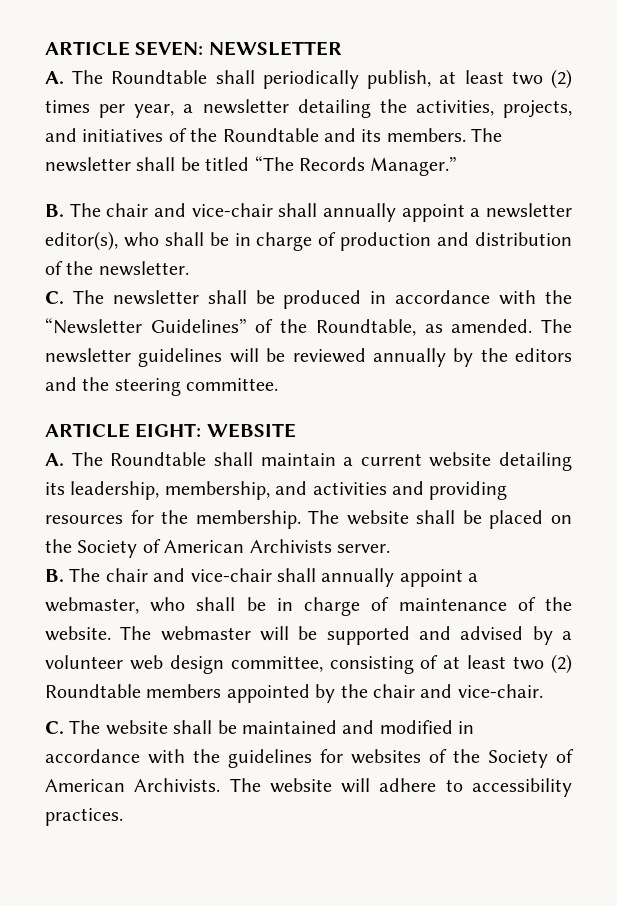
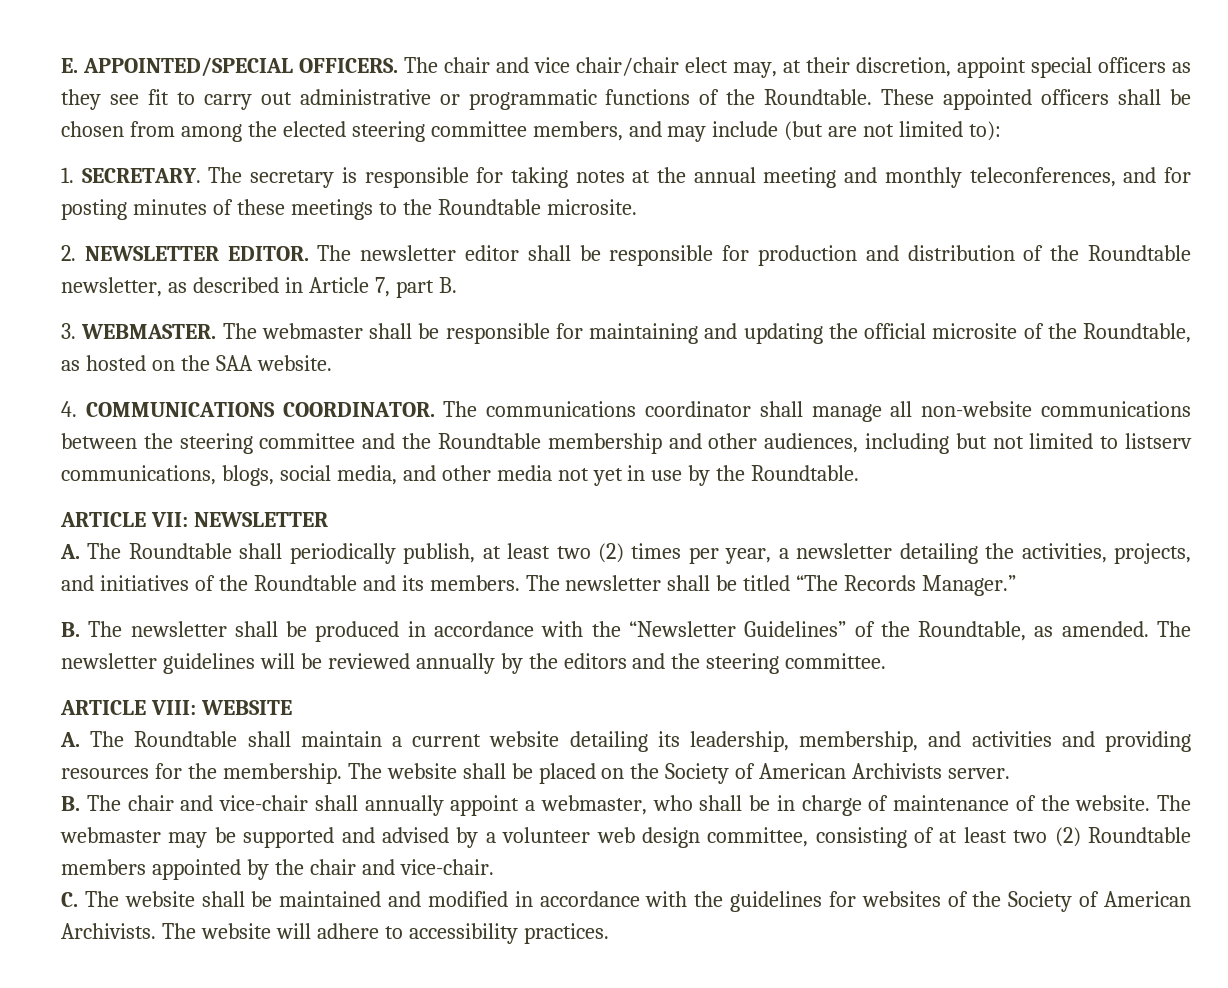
[45,41,204,56] ARTICLE SEVEN: -> [61,57,1191,78] [61,89,1192,110] [61,121,1002,142] [61,167,1192,188] [61,199,637,220] [61,245,1191,266] [61,277,457,298] [61,323,1191,344] [61,355,332,371] [61,401,1191,422] [61,433,1192,454] [61,465,860,486] [60,512,188,527] E. APPOINTED/SPECIAL OFFICERS. The chair and vice chair/chair elect may, at their discretion, appoint special officers as they see fit to carry out administrative or programmatic functions of the Roundtable. These appointed officers shall be chosen from among the elected steering committee members, and may include (but are not limited to): // 1. SECRETARY. The secretary is responsible for taking notes at the annual meeting and monthly teleconferences, and for posting minutes of these meetings to the Roundtable microsite. // 2. NEWSLETTER EDITOR. The newsletter editor shall be responsible for production and distribution of the Roundtable newsletter, as described in Article 7, part B. // 3. WEBMASTER. The webmaster shall be responsible for maintaining and updating the official microsite of the Roundtable, as hosted on the SAA website. // 4. COMMUNICATIONS COORDINATOR. The communications coordinator shall manage all non-website communications between the steering committee and the Roundtable membership and other audiences, including but not limited to listserv communications, blogs, social media, and other media not yet in use by the Roundtable. // ARTICLE VII:
[106,203,572,222] [45,231,573,251] [45,261,189,276] [45,290,104,304] chair and vice-chair shall annually appoint a newsletter editor(s), who shall be in charge of production and distribution of the newsletter. // C. The -> (123, 629) none
[135,423,202,438] EIGHT: -> [150,700,196,715] VIII:
[260,626,289,641] will -> [168,832,208,848] may

